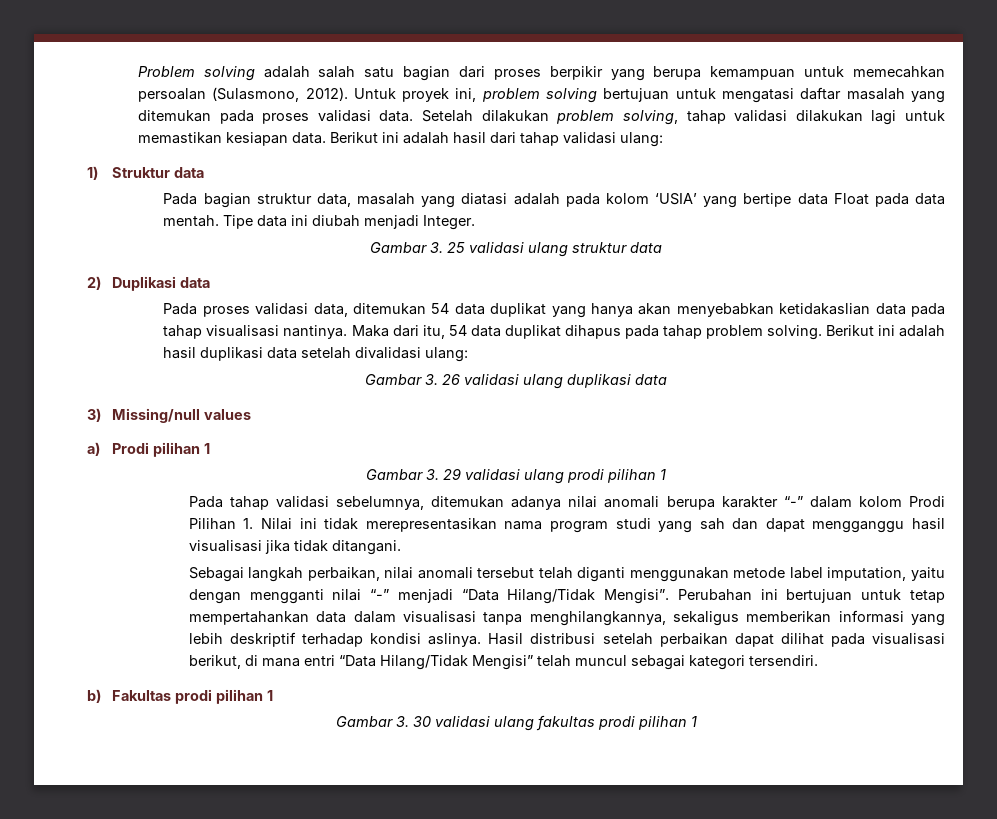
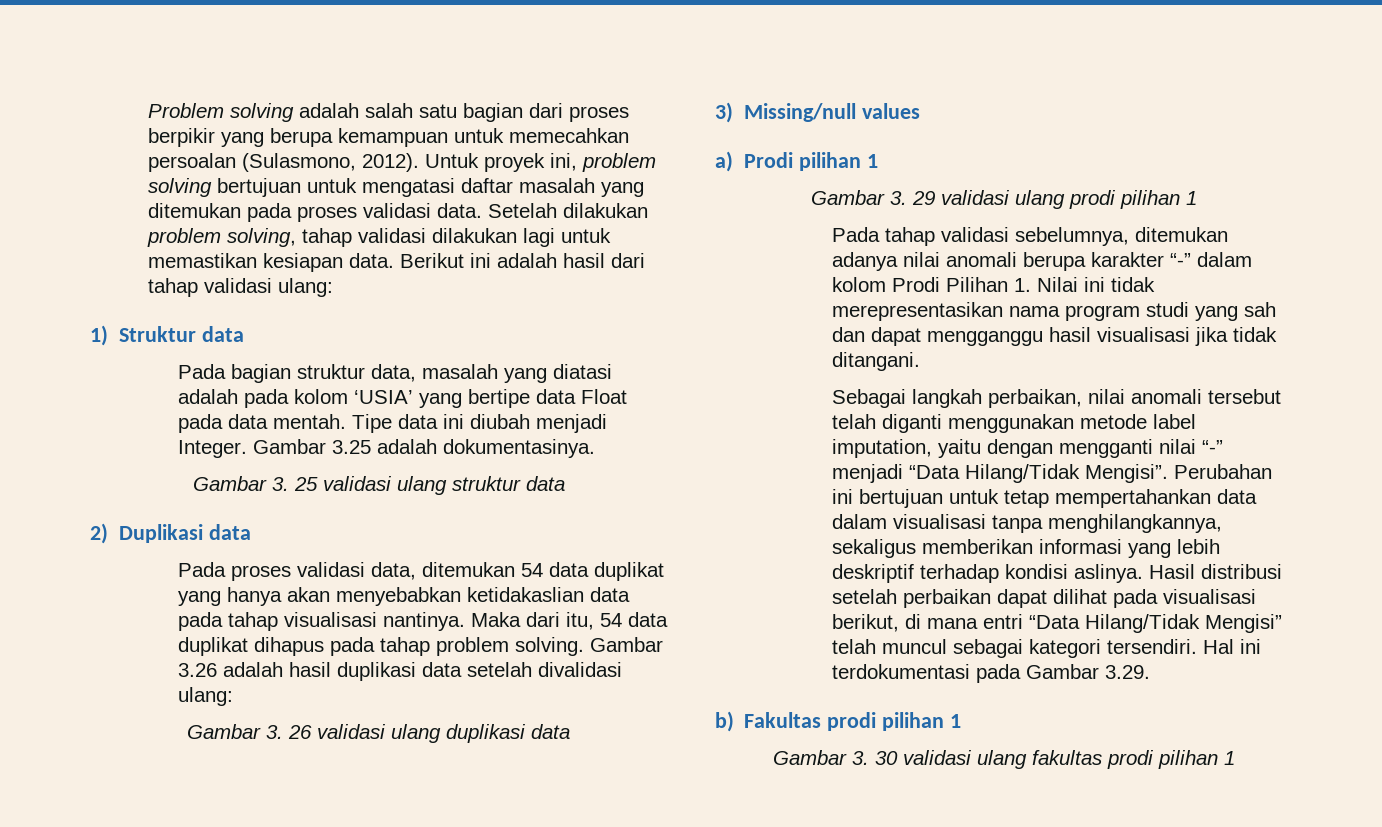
(476, 222) none -> [252,439,595,458] Gambar 3.25 adalah dokumentasinya.
[825,325,895,336] Berikut ini -> [589,637,663,652] [177,663,217,677] Gambar 3.26
(818, 660) none -> [1202,639,1261,654] [831,664,1150,683] Hal ini terdokumentasi pada Gambar 3.29.

